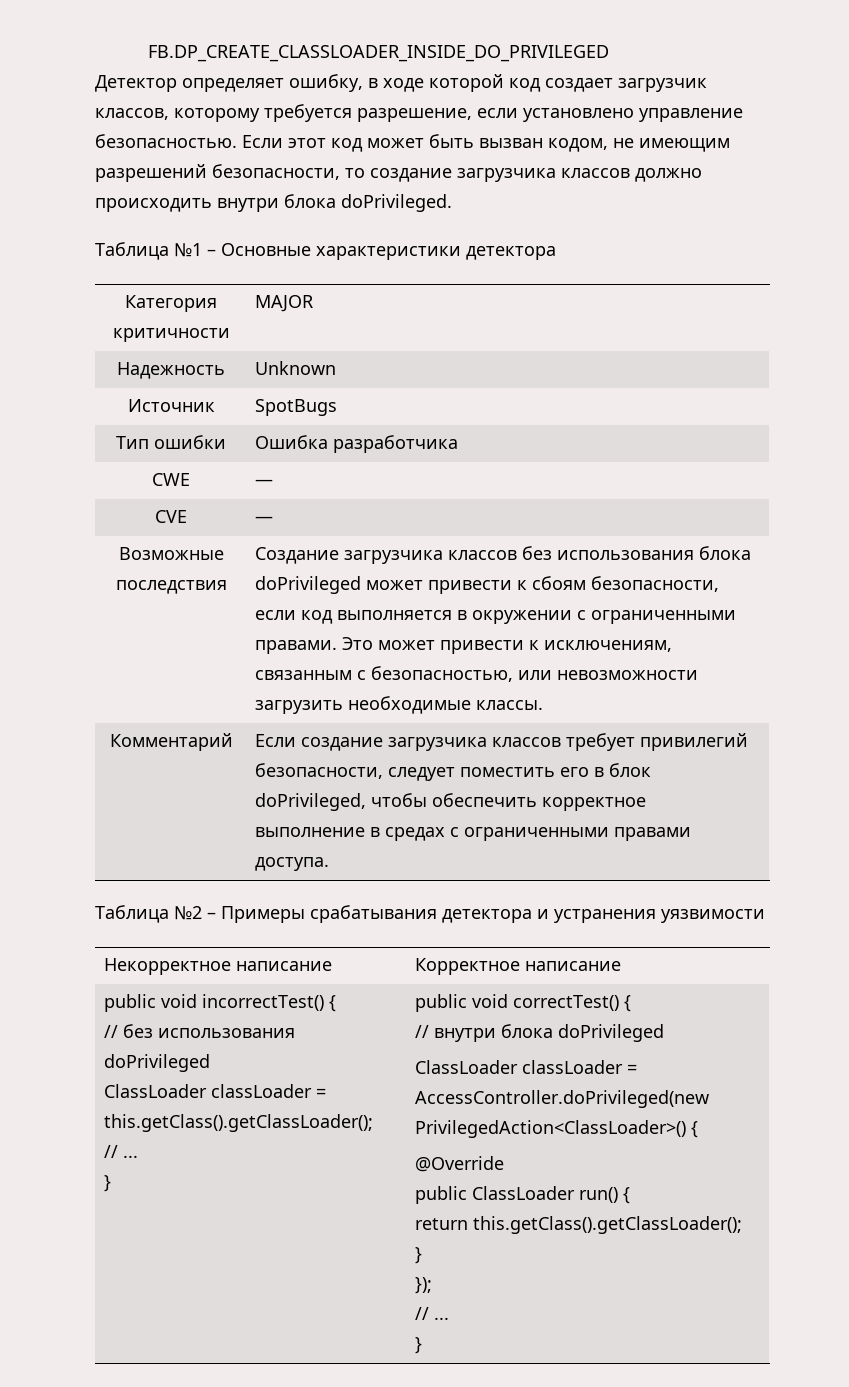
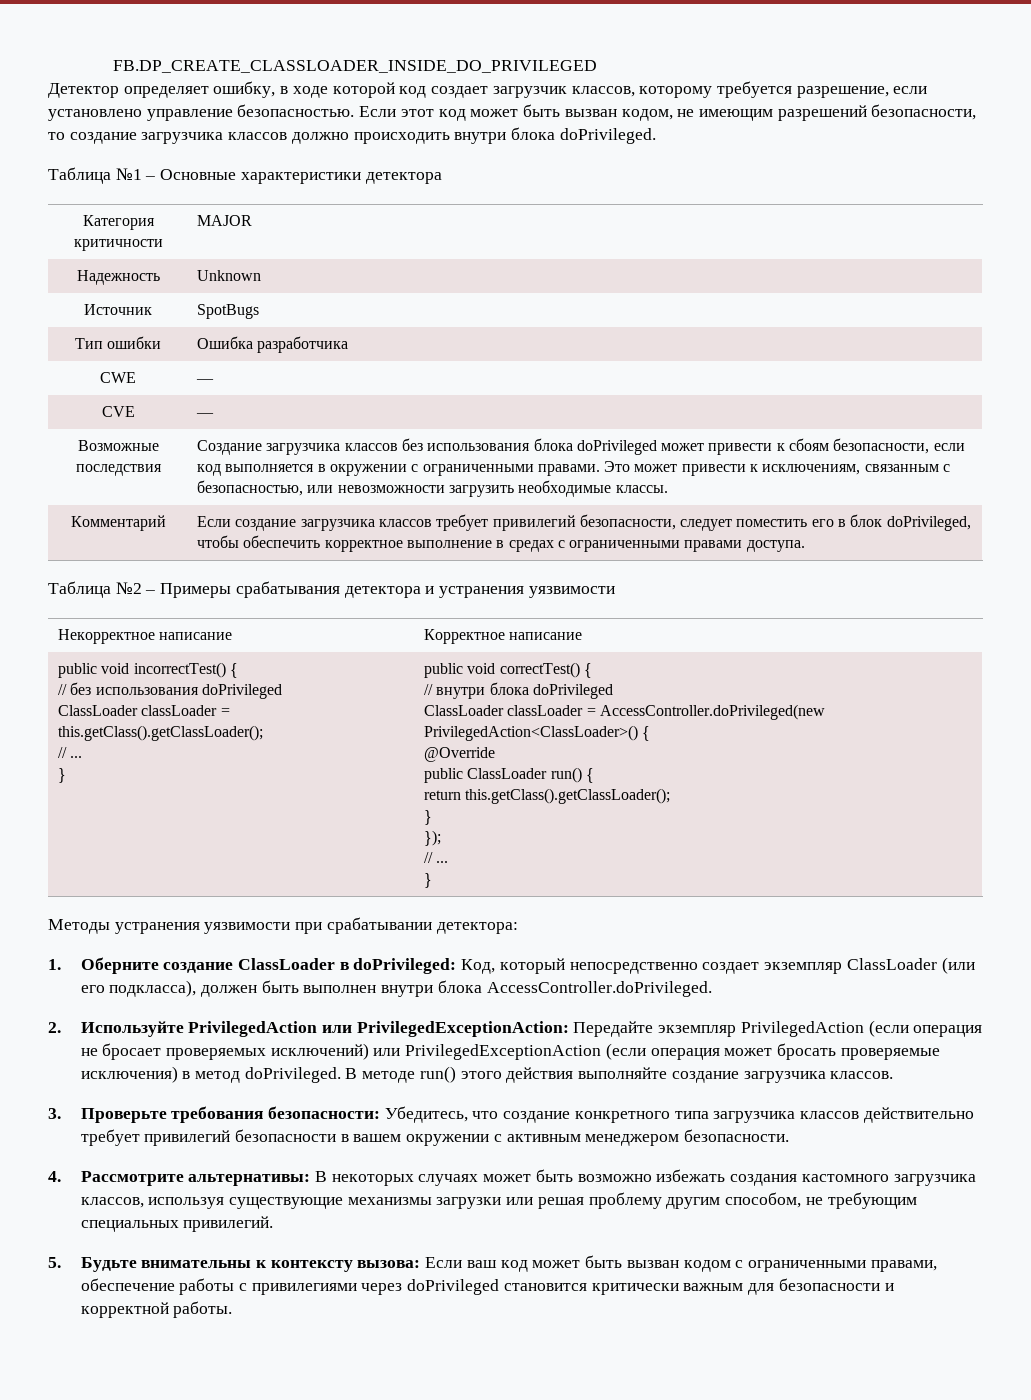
(423, 1345) none -> [48,917,518,934] [48,957,975,974] [80,980,712,997] [48,1020,983,1037] [80,1043,940,1060] [80,1066,894,1083] [48,1106,974,1123] [80,1129,790,1146] [48,1169,976,1186] [80,1192,917,1209] [80,1216,274,1232] [48,1255,937,1272] [80,1278,894,1295] [80,1301,233,1318] // Методы устранения уязвимости при срабатывании детектора: // 1. Оберните создание ClassLoader в doPrivileged: Код, который непосредственно создает экземпляр ClassLoader (или его подкласса), должен быть выполнен внутри блока AccessController.doPrivileged. // 2. Используйте PrivilegedAction или PrivilegedExceptionAction: Передайте экземпляр PrivilegedAction (если операция не бросает проверяемых исключений) или PrivilegedExceptionAction (если операция может бросать проверяемые исключения) в метод doPrivileged. В методе run() этого действия выполняйте создание загрузчика классов. // 3. Проверьте требования безопасности: Убедитесь, что создание конкретного типа загрузчика классов действительно требует привилегий безопасности в вашем окружении с активным менеджером безопасности. // 4. Рассмотрите альтернативы: В некоторых случаях может быть возможно избежать создания кастомного загрузчика классов, используя существующие механизмы загрузки или решая проблему другим способом, не требующим специальных привилегий. // 5. Будьте внимательны к контексту вызова: Если ваш код может быть вызван кодом с ограниченными правами, обеспечение работы с привилегиями через doPrivileged становится критически важным для безопасности и корректной работы.

